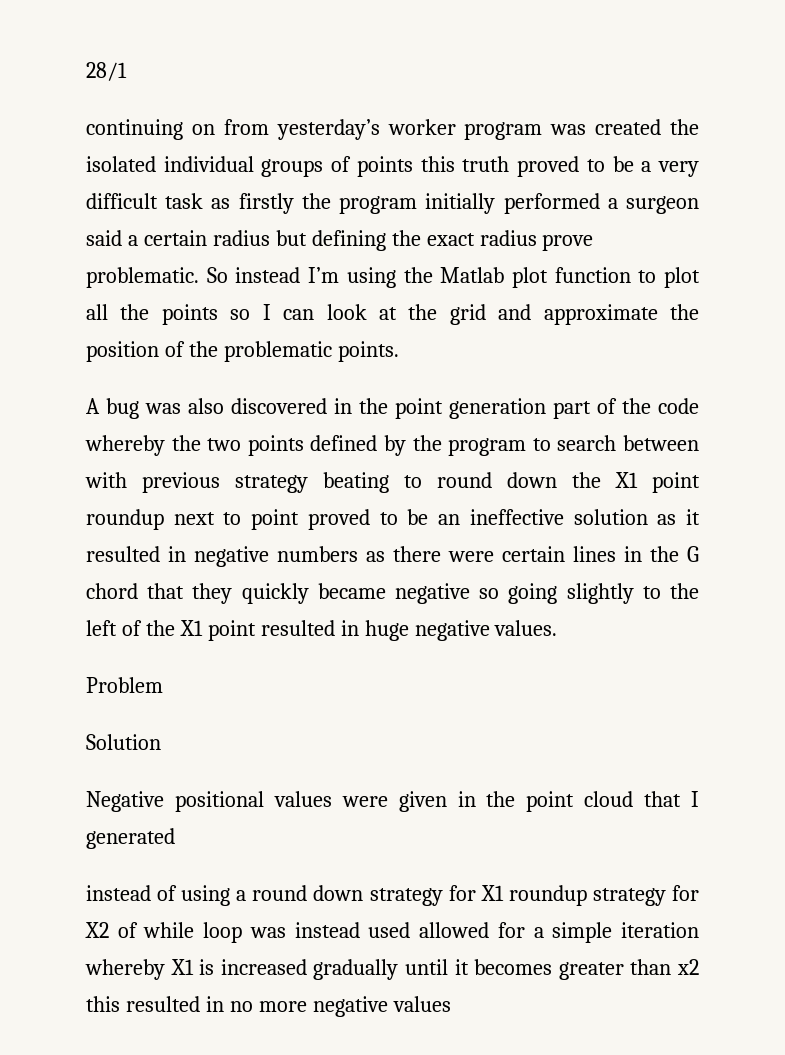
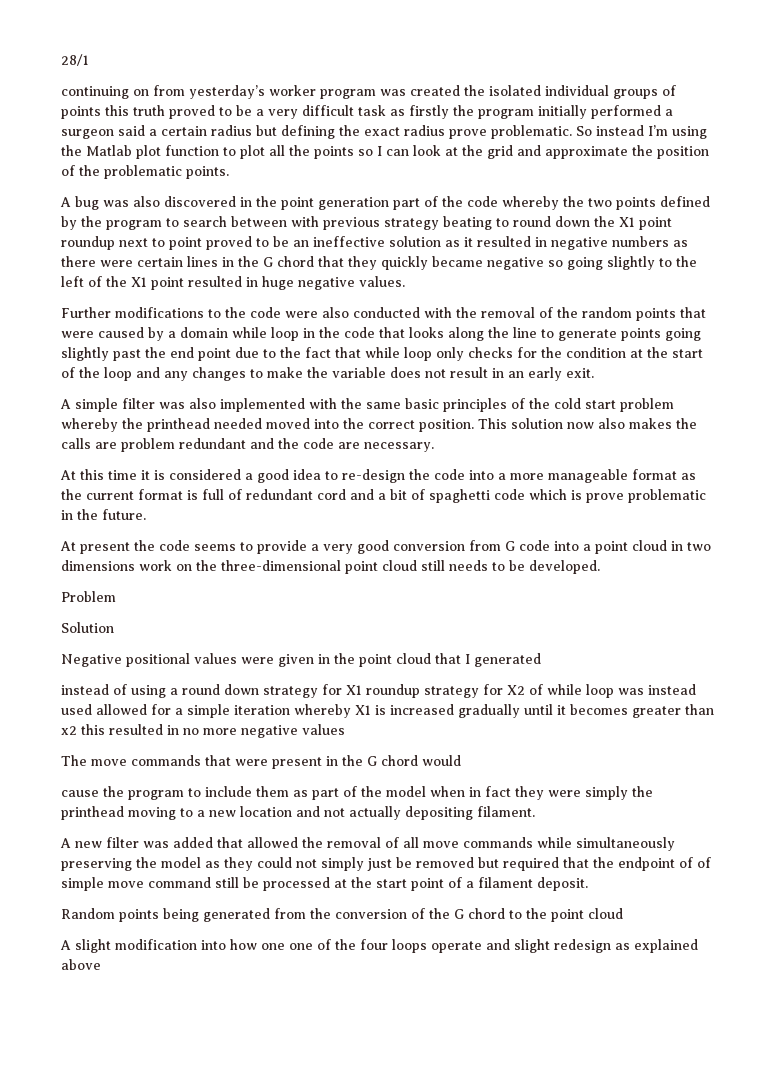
(558, 628) none -> [61,307,706,321] [61,327,701,341] [61,347,703,361] [61,367,594,381] [60,398,674,412] [61,418,697,432] [61,438,434,452] [60,469,696,483] [61,489,706,503] [61,509,146,520] [60,540,711,554] [61,560,600,574] // Further modifications to the code were also conducted with the removal of the random points that were caused by a domain while loop in the code that looks along the line to generate points going slightly past the end point due to the fact that while loop only checks for the condition at the start of the loop and any changes to make the variable does not result in an early exit. // A simple filter was also implemented with the same basic principles of the cold start problem whereby the printhead needed moved into the correct position. This solution now also makes the calls are problem redundant and the code are necessary. // At this time it is considered a good idea to re-design the code into a more manageable format as the current format is full of redundant cord and a bit of spaghetti code which is prove problematic in the future. // At present the code seems to provide a very good conversion from G code into a point cloud in two dimensions work on the three-dimensional point cloud still needs to be developed.
(451, 1004) none -> [61,755,461,769] [61,786,653,800] [61,806,535,820] [60,837,675,851] [61,857,711,871] [61,877,588,891] [61,908,623,922] [60,939,698,953] [61,959,101,970] // The move commands that were present in the G chord would // cause the program to include them as part of the model when in fact they were simply the printhead moving to a new location and not actually depositing filament. // A new filter was added that allowed the removal of all move commands while simultaneously preserving the model as they could not simply just be removed but required that the endpoint of of simple move command still be processed at the start point of a filament deposit. // Random points being generated from the conversion of the G chord to the point cloud // A slight modification into how one one of the four loops operate and slight redesign as explained above

